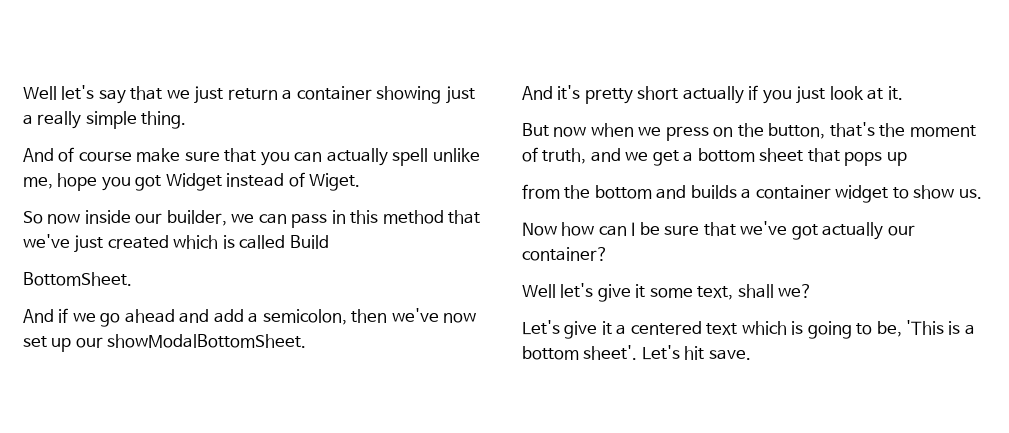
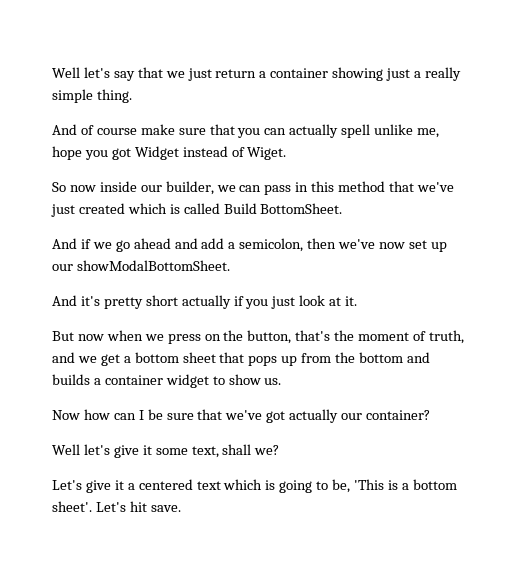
(329, 242) // -> (257, 208) none
(907, 159) // -> (298, 361) none

